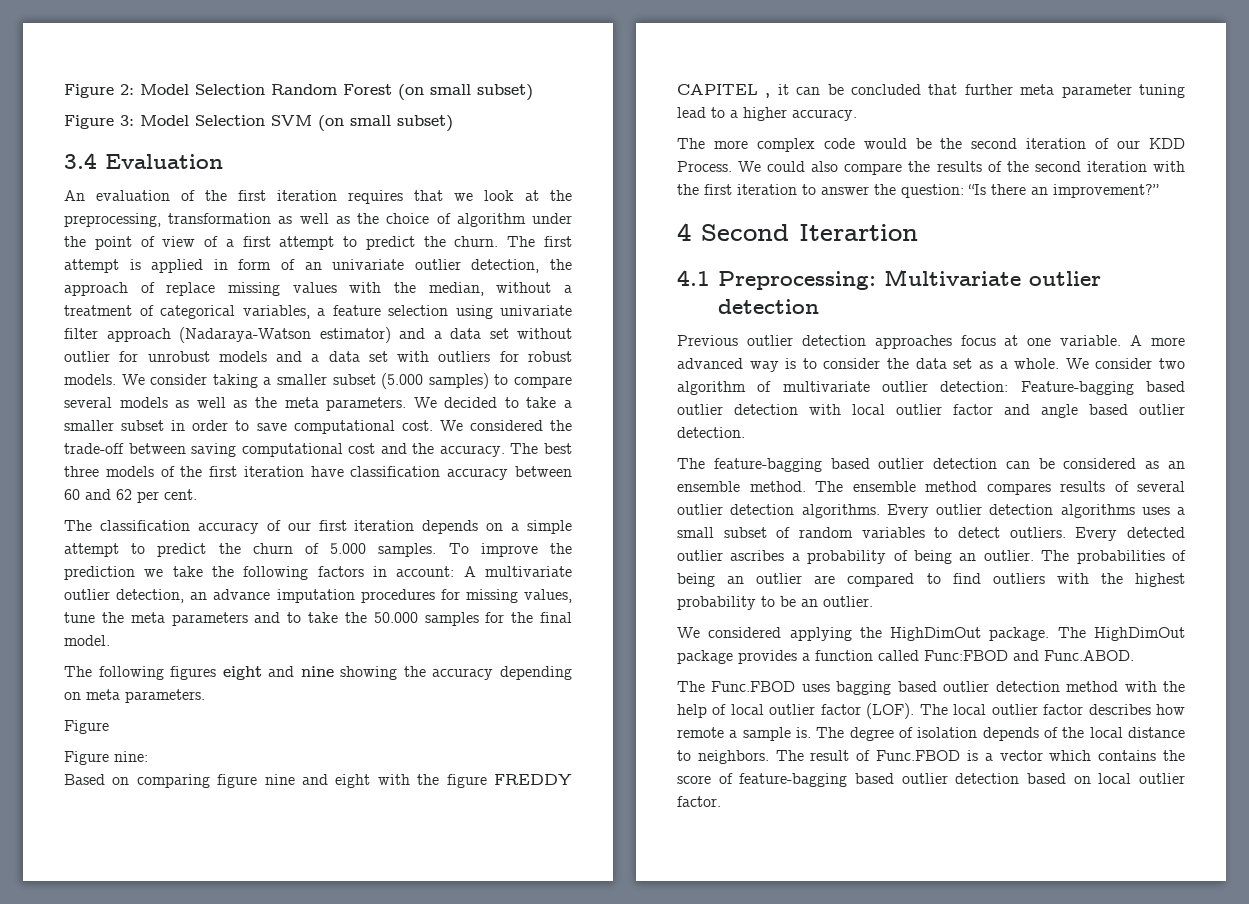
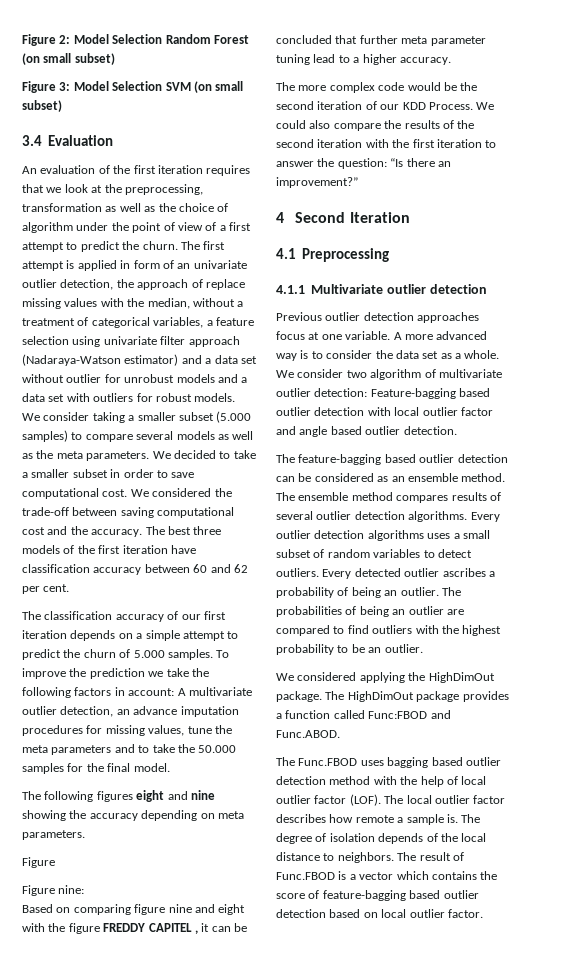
[799,224,919,241] Iterartion -> [349,212,410,223] Iteration
[718,271,876,290] Preprocessing: -> [302,248,390,262] [276,285,305,294] Preprocessing // 4.1.1

